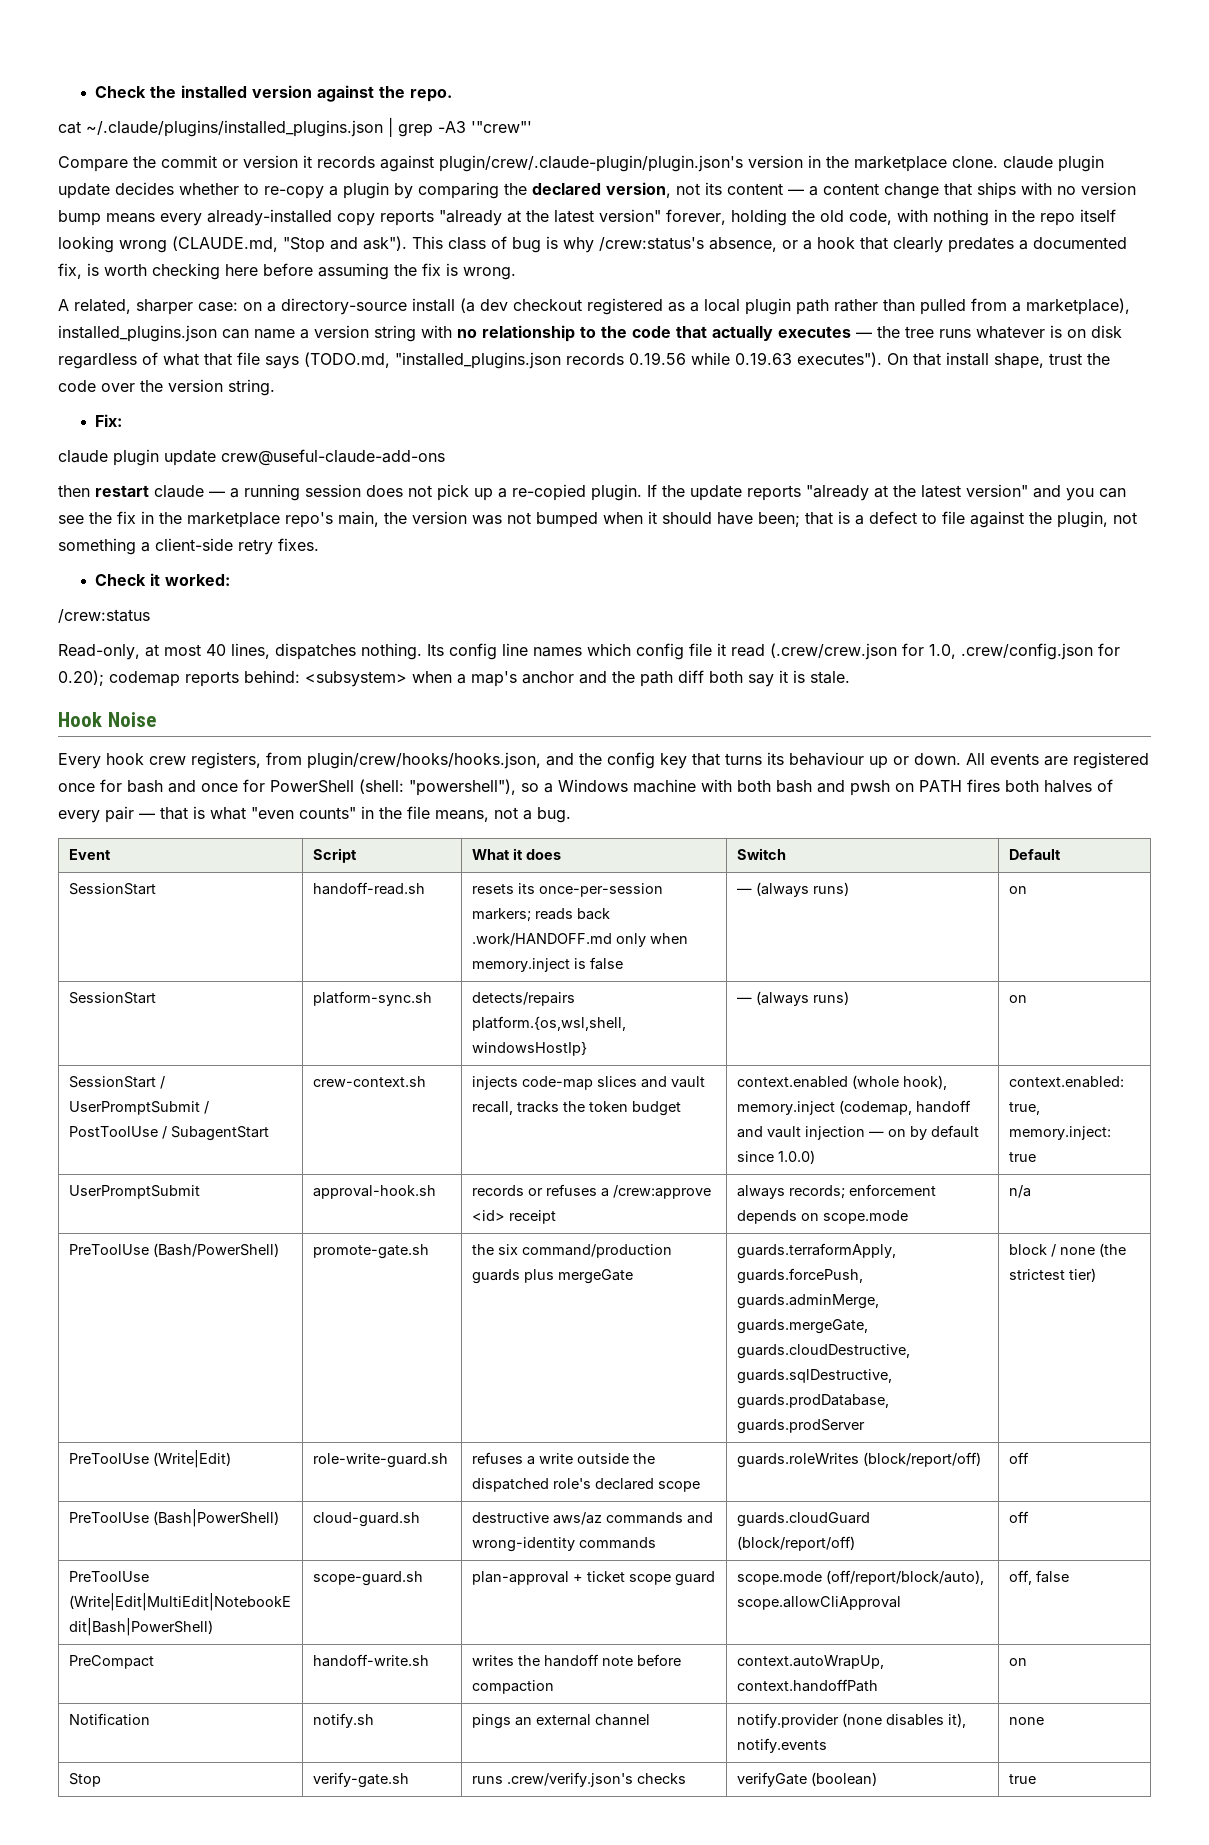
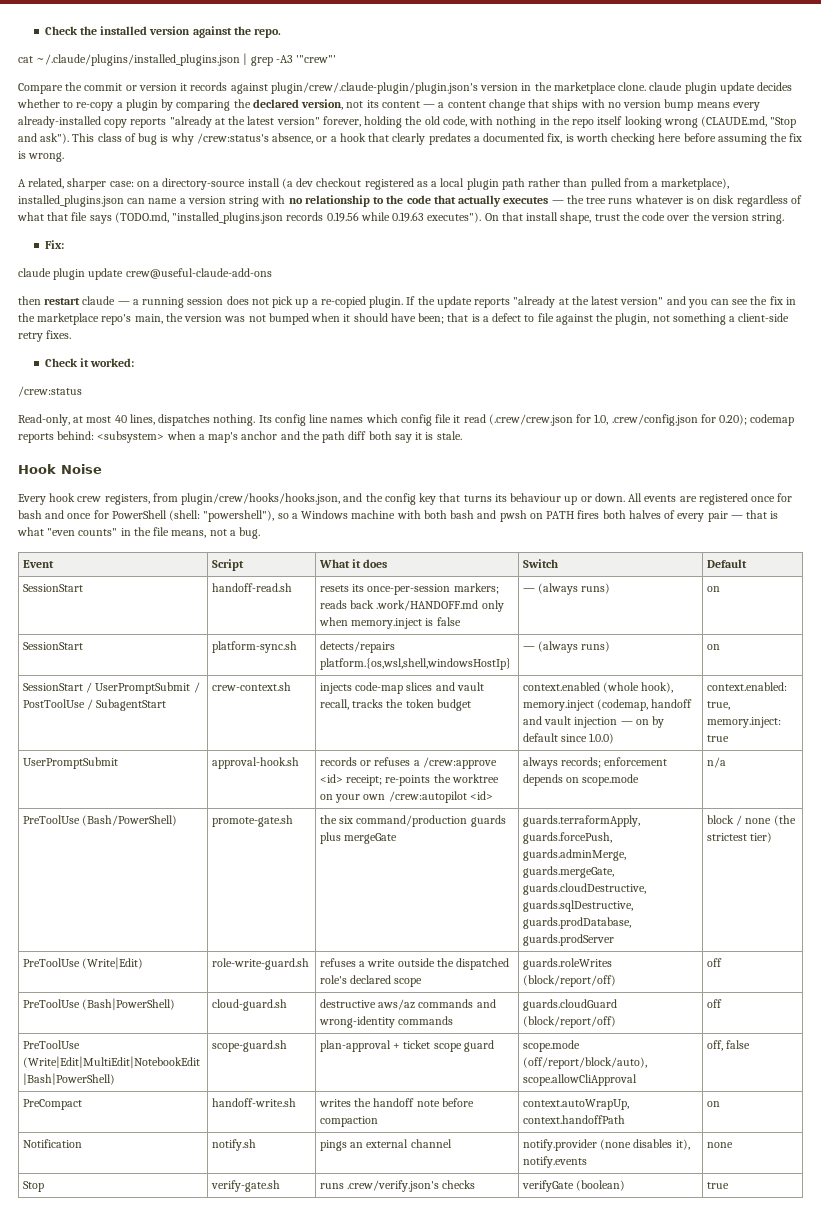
[509,1210,557,1224] receipt -> [346,774,499,786] [319,791,493,803] receipt; re-points the worktree on your own /crew:autopilot <id>

